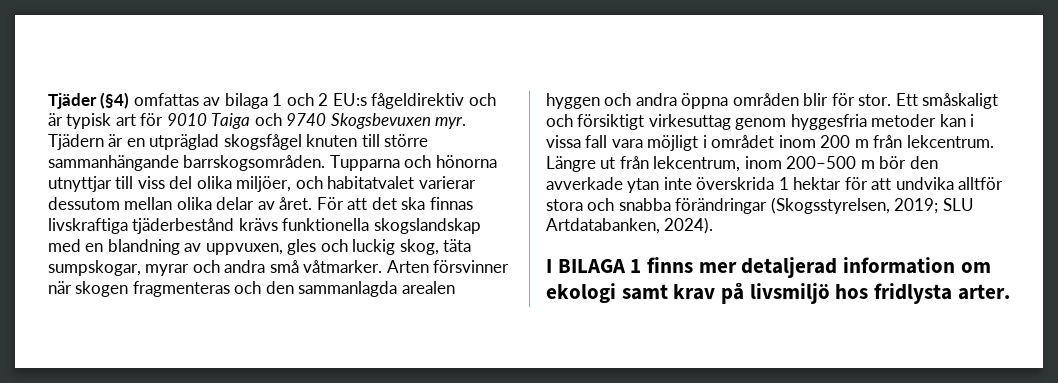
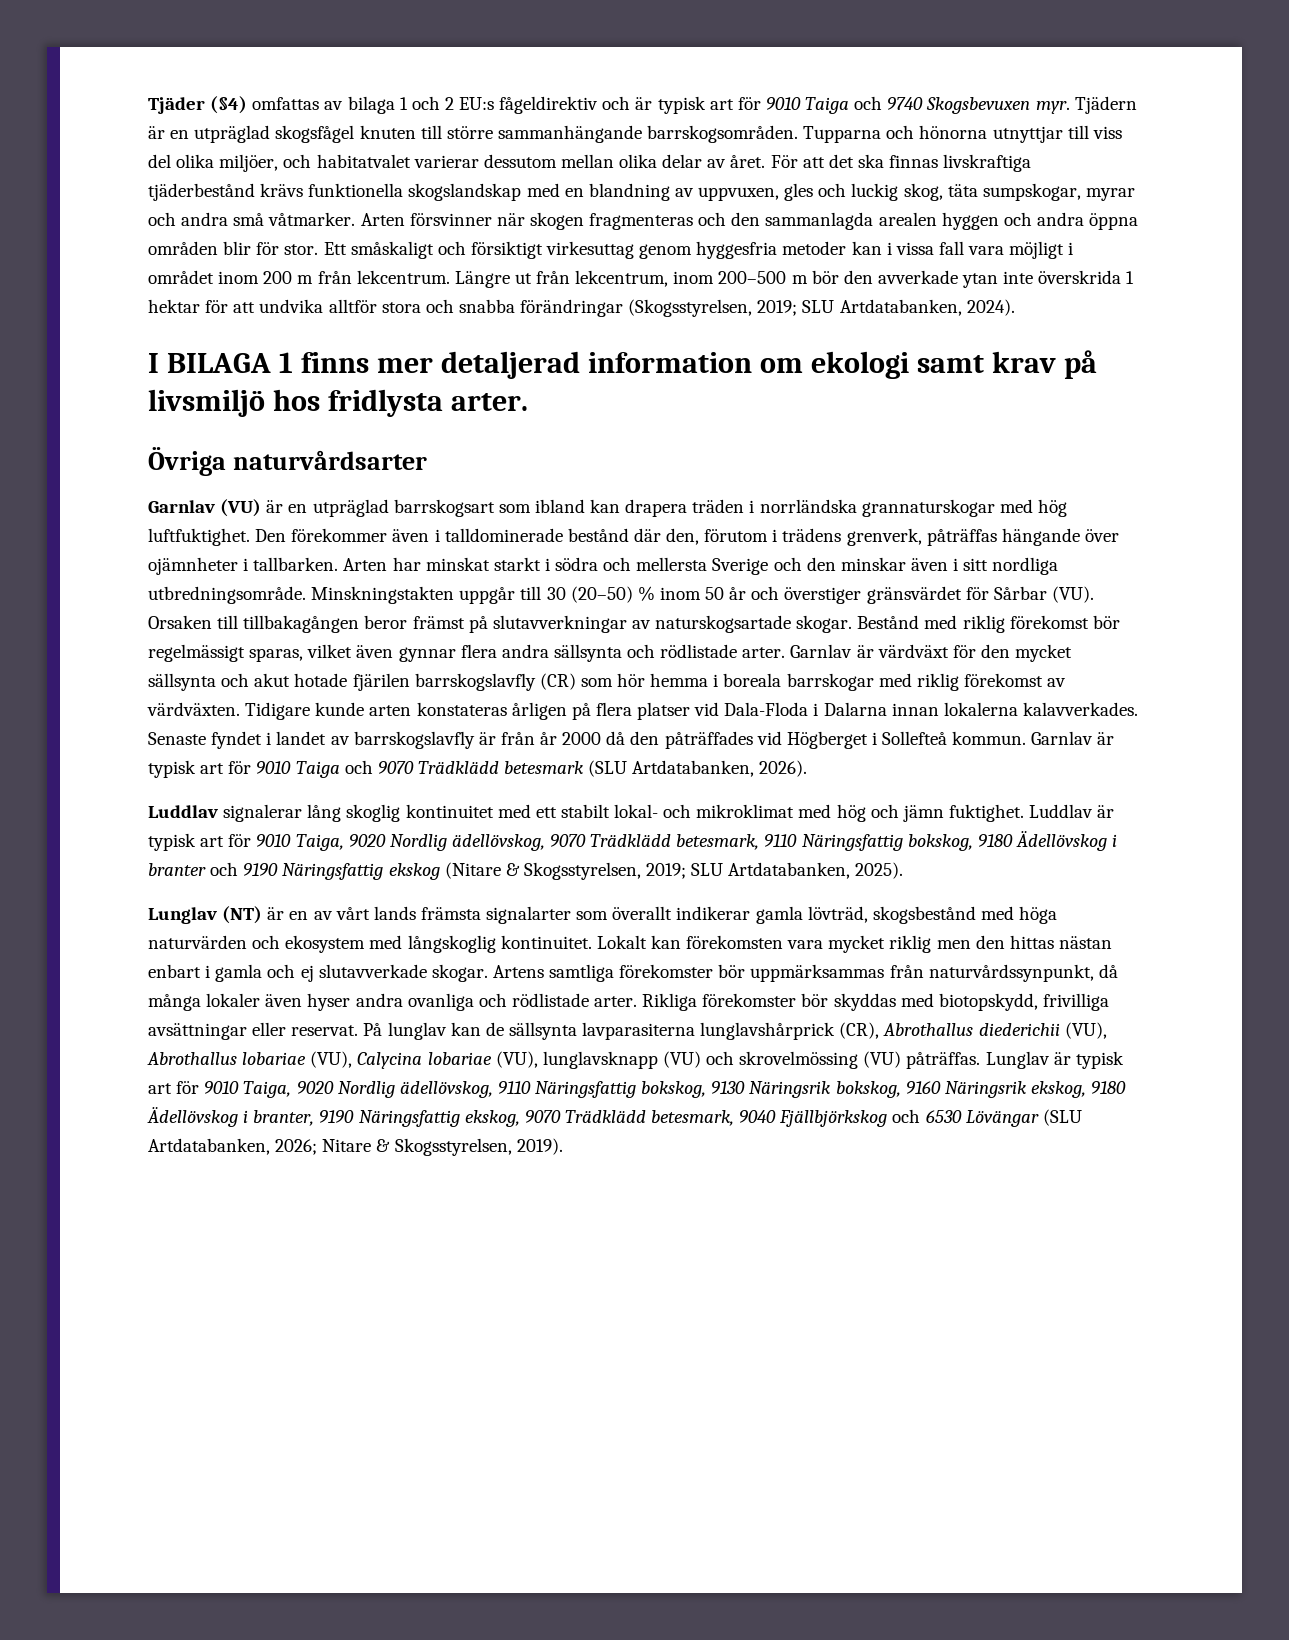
(1010, 292) none -> [148,447,427,476] [148,499,1067,517] [148,528,1119,546] [148,557,1059,575] [148,586,1094,604] [148,615,1120,633] [148,644,1073,662] [148,673,1067,691] [147,702,1138,720] [148,731,1115,749] [148,760,808,778] [148,804,1115,822] [148,831,1118,851] [148,862,904,880] [148,906,1058,924] [148,935,1112,953] [148,964,1118,982] [148,993,1109,1011] [148,1022,1107,1040] [147,1051,1124,1069] [148,1081,1127,1098] [147,1107,1082,1127] [148,1138,563,1156] // Övriga naturvårdsarter // Garnlav (VU) är en utpräglad barrskogsart som ibland kan drapera träden i norrländska grannaturskogar med hög luftfuktighet. Den förekommer även i talldominerade bestånd där den, förutom i trädens grenverk, påträffas hängande över ojämnheter i tallbarken. Arten har minskat starkt i södra och mellersta Sverige och den minskar även i sitt nordliga utbredningsområde. Minskningstakten uppgår till 30 (20–50) % inom 50 år och överstiger gränsvärdet för Sårbar (VU). Orsaken till tillbakagången beror främst på slutavverkningar av naturskogsartade skogar. Bestånd med riklig förekomst bör regelmässigt sparas, vilket även gynnar flera andra sällsynta och rödlistade arter. Garnlav är värdväxt för den mycket sällsynta och akut hotade fjärilen barrskogslavfly (CR) som hör hemma i boreala barrskogar med riklig förekomst av värdväxten. Tidigare kunde arten konstateras årligen på flera platser vid Dala-Floda i Dalarna innan lokalerna kalavverkades. Senaste fyndet i landet av barrskogslavfly är från år 2000 då den påträffades vid Högberget i Sollefteå kommun. Garnlav är typisk art för 9010 Taiga och 9070 Trädklädd betesmark (SLU Artdatabanken, 2026). // Luddlav signalerar lång skoglig kontinuitet med ett stabilt lokal- och mikroklimat med hög och jämn fuktighet. Luddlav är typisk art för 9010 Taiga, 9020 Nordlig ädellövskog, 9070 Trädklädd betesmark, 9110 Näringsfattig bokskog, 9180 Ädellövskog i branter och 9190 Näringsfattig ekskog (Nitare & Skogsstyrelsen, 2019; SLU Artdatabanken, 2025). // Lunglav (NT) är en av vårt lands främsta signalarter som överallt indikerar gamla lövträd, skogsbestånd med höga naturvärden och ekosystem med långskoglig kontinuitet. Lokalt kan förekomsten vara mycket riklig men den hittas nästan enbart i gamla och ej slutavverkade skogar. Artens samtliga förekomster bör uppmärksammas från naturvårdssynpunkt, då många lokaler även hyser andra ovanliga och rödlistade arter. Rikliga förekomster bör skyddas med biotopskydd, frivilliga avsättningar eller reservat. På lunglav kan de sällsynta lavparasiterna lunglavshårprick (CR), Abrothallus diederichii (VU), Abrothallus lobariae (VU), Calycina lobariae (VU), lunglavsknapp (VU) och skrovelmössing (VU) påträffas. Lunglav är typisk art för 9010 Taiga, 9020 Nordlig ädellövskog, 9110 Näringsfattig bokskog, 9130 Näringsrik bokskog, 9160 Näringsrik ekskog, 9180 Ädellövskog i branter, 9190 Näringsfattig ekskog, 9070 Trädklädd betesmark, 9040 Fjällbjörkskog och 6530 Lövängar (SLU Artdatabanken, 2026; Nitare & Skogsstyrelsen, 2019).

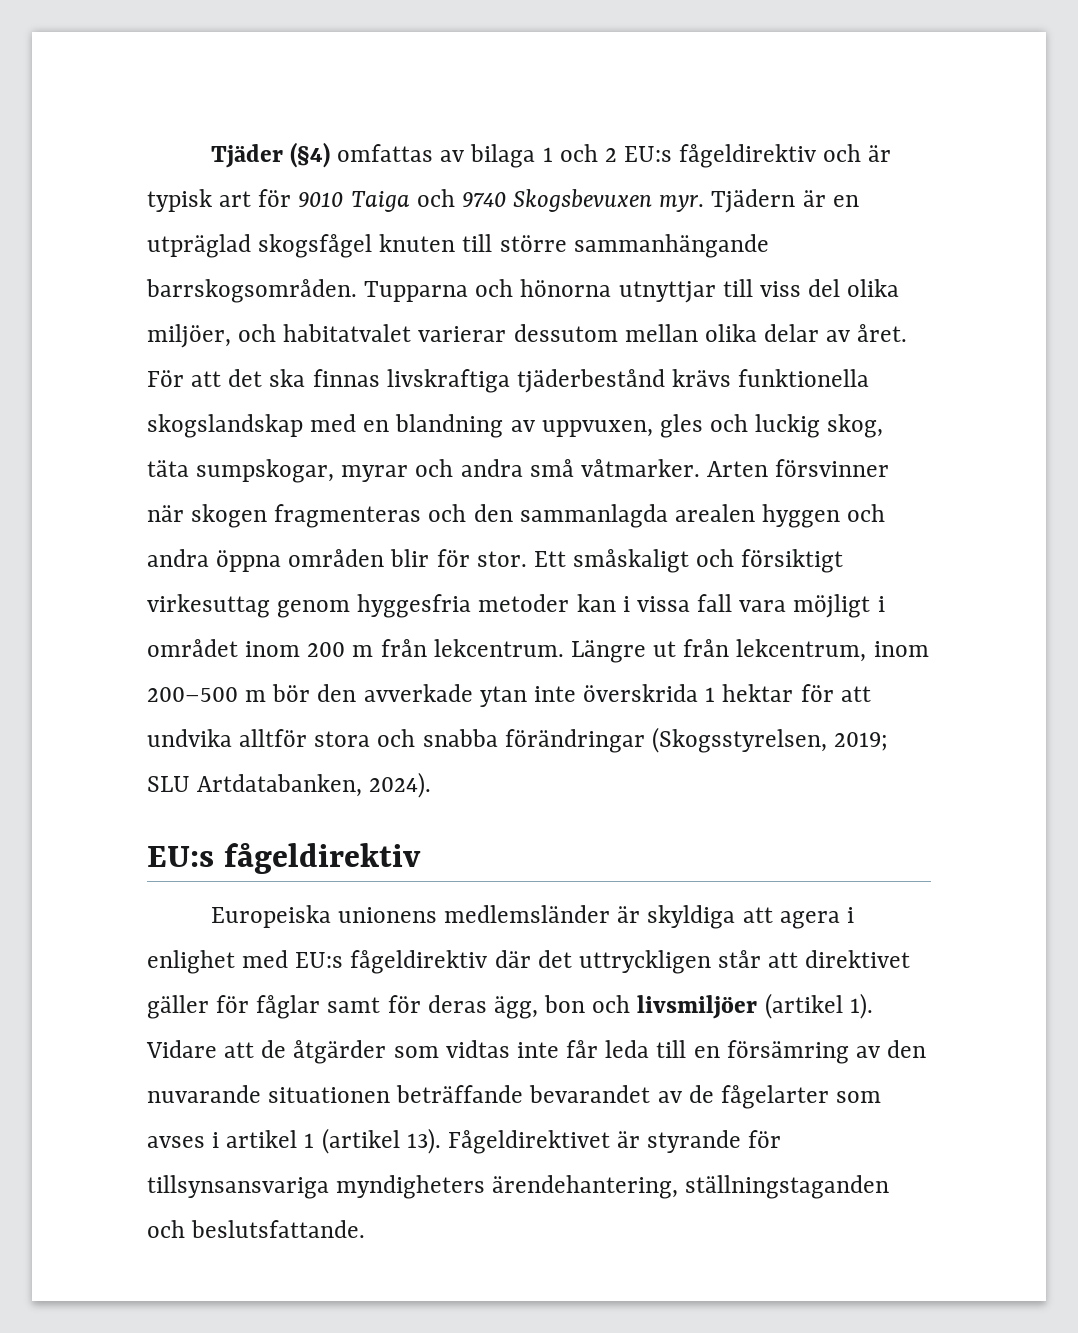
[148,350,1097,379] [148,389,528,417] [148,447,427,476] [148,499,1067,517] [148,528,1119,546] [148,557,1059,575] [148,586,1094,604] [148,615,1120,633] [148,644,1073,662] [148,673,1067,691] [147,702,1138,720] [148,731,1115,749] [148,760,808,778] [148,804,1115,822] [148,831,1118,851] [148,862,904,880] [148,906,1058,924] [148,935,1112,953] [148,964,1118,982] [148,993,1109,1011] [148,1022,1107,1040] [147,1051,1124,1069] [148,1081,1127,1098] [147,1107,1082,1127] [148,1138,563,1156] I BILAGA 1 finns mer detaljerad information om ekologi samt krav på livsmiljö hos fridlysta arter. // Övriga naturvårdsarter // Garnlav (VU) är en utpräglad barrskogsart som ibland kan drapera träden i norrländska grannaturskogar med hög luftfuktighet. Den förekommer även i talldominerade bestånd där den, förutom i trädens grenverk, påträffas hängande över ojämnheter i tallbarken. Arten har minskat starkt i södra och mellersta Sverige och den minskar även i sitt nordliga utbredningsområde. Minskningstakten uppgår till 30 (20–50) % inom 50 år och överstiger gränsvärdet för Sårbar (VU). Orsaken till tillbakagången beror främst på slutavverkningar av naturskogsartade skogar. Bestånd med riklig förekomst bör regelmässigt sparas, vilket även gynnar flera andra sällsynta och rödlistade arter. Garnlav är värdväxt för den mycket sällsynta och akut hotade fjärilen barrskogslavfly (CR) som hör hemma i boreala barrskogar med riklig förekomst av värdväxten. Tidigare kunde arten konstateras årligen på flera platser vid Dala-Floda i Dalarna innan lokalerna kalavverkades. Senaste fyndet i landet av barrskogslavfly är från år 2000 då den påträffades vid Högberget i Sollefteå kommun. Garnlav är typisk art för 9010 Taiga och 9070 Trädklädd betesmark (SLU Artdatabanken, 2026). // Luddlav signalerar lång skoglig kontinuitet med ett stabilt lokal- och mikroklimat med hög och jämn fuktighet. Luddlav är typisk art för 9010 Taiga, 9020 Nordlig ädellövskog, 9070 Trädklädd betesmark, 9110 Näringsfattig bokskog, 9180 Ädellövskog i branter och 9190 Näringsfattig ekskog (Nitare & Skogsstyrelsen, 2019; SLU Artdatabanken, 2025). // Lunglav (NT) är en av vårt lands främsta signalarter som överallt indikerar gamla lövträd, skogsbestånd med höga naturvärden och ekosystem med långskoglig kontinuitet. Lokalt kan förekomsten vara mycket riklig men den hittas nästan enbart i gamla och ej slutavverkade skogar. Artens samtliga förekomster bör uppmärksammas från naturvårdssynpunkt, då många lokaler även hyser andra ovanliga och rödlistade arter. Rikliga förekomster bör skyddas med biotopskydd, frivilliga avsättningar eller reservat. På lunglav kan de sällsynta lavparasiterna lunglavshårprick (CR), Abrothallus diederichii (VU), Abrothallus lobariae (VU), Calycina lobariae (VU), lunglavsknapp (VU) och skrovelmössing (VU) påträffas. Lunglav är typisk art för 9010 Taiga, 9020 Nordlig ädellövskog, 9110 Näringsfattig bokskog, 9130 Näringsrik bokskog, 9160 Näringsrik ekskog, 9180 Ädellövskog i branter, 9190 Näringsfattig ekskog, 9070 Trädklädd betesmark, 9040 Fjällbjörkskog och 6530 Lövängar (SLU Artdatabanken, 2026; Nitare & Skogsstyrelsen, 2019). -> [147,843,421,874] [210,905,854,929] [147,950,911,974] [147,993,873,1019] [146,1040,927,1064] [147,1085,882,1109] [147,1128,782,1154] [147,1175,890,1199] [147,1220,366,1238] EU:s fågeldirektiv // Europeiska unionens medlemsländer är skyldiga att agera i enlighet med EU:s fågeldirektiv där det uttryckligen står att direktivet gäller för fåglar samt för deras ägg, bon och livsmiljöer (artikel 1). Vidare att de åtgärder som vidtas inte får leda till en försämring av den nuvarande situationen beträffande bevarandet av de fågelarter som avses i artikel 1 (artikel 13). Fågeldirektivet är styrande för tillsynsansvariga myndigheters ärendehantering, ställningstaganden och beslutsfattande.

